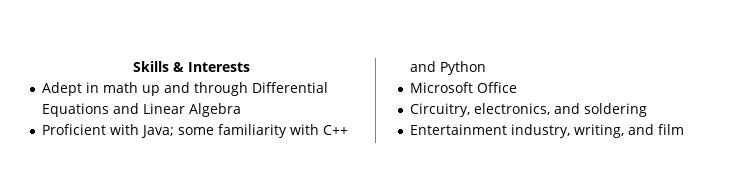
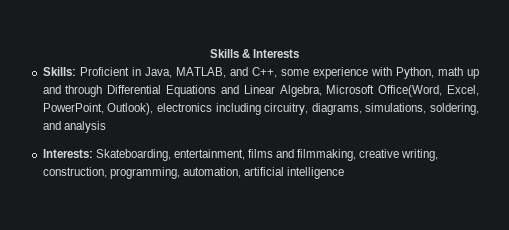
[41,82,99,96] Adept in -> [42,67,434,79] Skills: Proficient in Java, MATLAB, and C++, some experience with Python,
[188,103,241,117] [41,124,348,138] [409,61,486,75] [409,82,517,93] [409,103,647,117] [409,124,684,138] Algebra // Proficient with Java; some familiarity with C++ and Python // Microsoft Office // Circuitry, electronics, and soldering // Entertainment industry, writing, and film -> [279,85,479,97] [42,103,479,115] [42,121,106,133] [42,149,439,161] [42,167,345,179] Algebra, Microsoft Office(Word, Excel, PowerPoint, Outlook), electronics including circuitry, diagrams, simulations, soldering, and analysis // Interests: Skateboarding, entertainment, films and filmmaking, creative writing, construction, programming, automation, artificial intelligence

